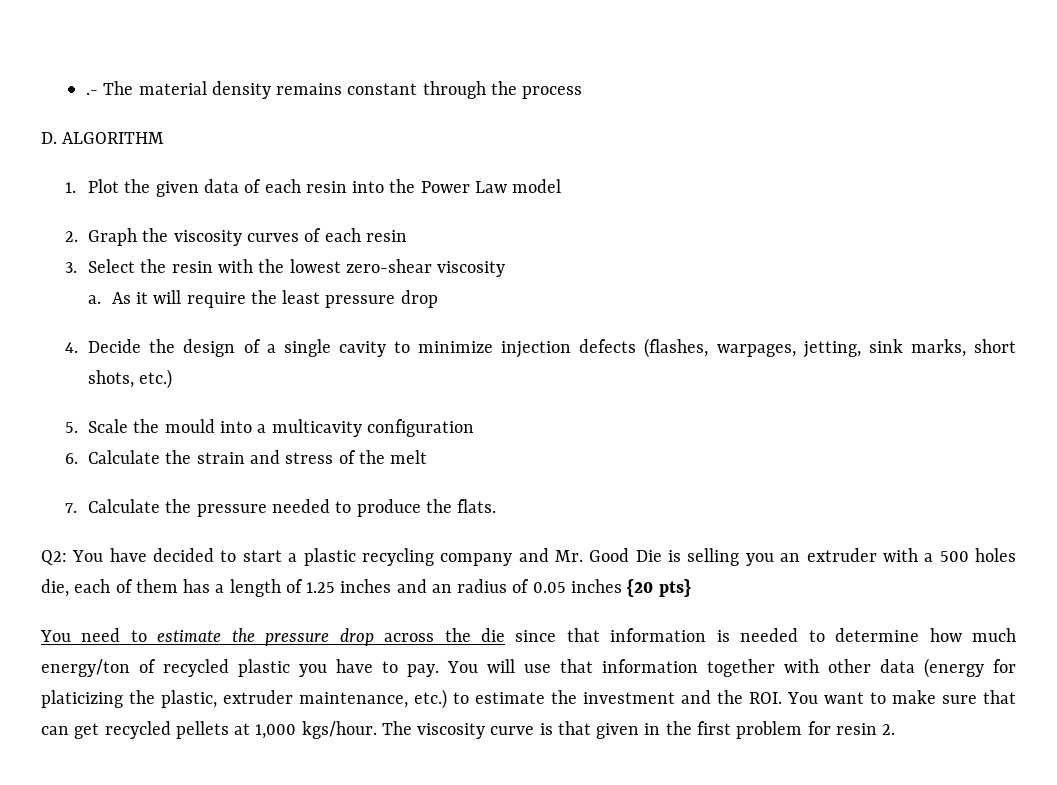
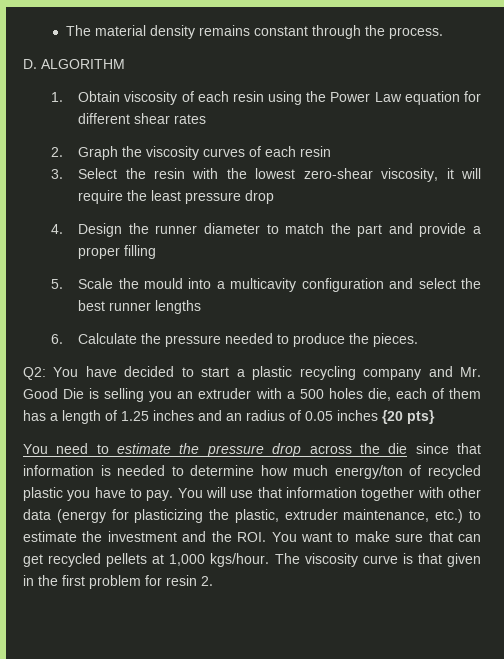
[86,90,99,95] .- -> (65, 30) none
[522,86,583,99] process -> [388,27,443,39] process.
[88,179,385,197] Plot the given data of each resin into -> [78,91,303,105] Obtain viscosity of each resin using
[512,179,562,193] model -> [404,91,481,105] [78,113,207,124] equation for different shear rates
[437,261,506,277] [88,292,131,304] viscosity // a. As -> [381,168,439,182] viscosity,
[88,338,1016,358] [88,369,173,389] Decide the design of a single cavity to minimize injection defects (flashes, warpages, jetting, sink marks, short shots, etc.) -> [78,223,482,237] [78,245,157,259] Design the runner diameter to match the part and provide a proper filling
[64,450,428,464] [64,503,77,513] // 6. Calculate the strain and stress of the melt // 7. -> [389,278,481,289] [78,300,202,314] [50,334,63,344] and select the best runner lengths // 6.
[457,499,497,513] flats. -> [373,333,419,347] pieces.
[41,690,123,708] platicizing -> [134,509,204,523] plasticizing

